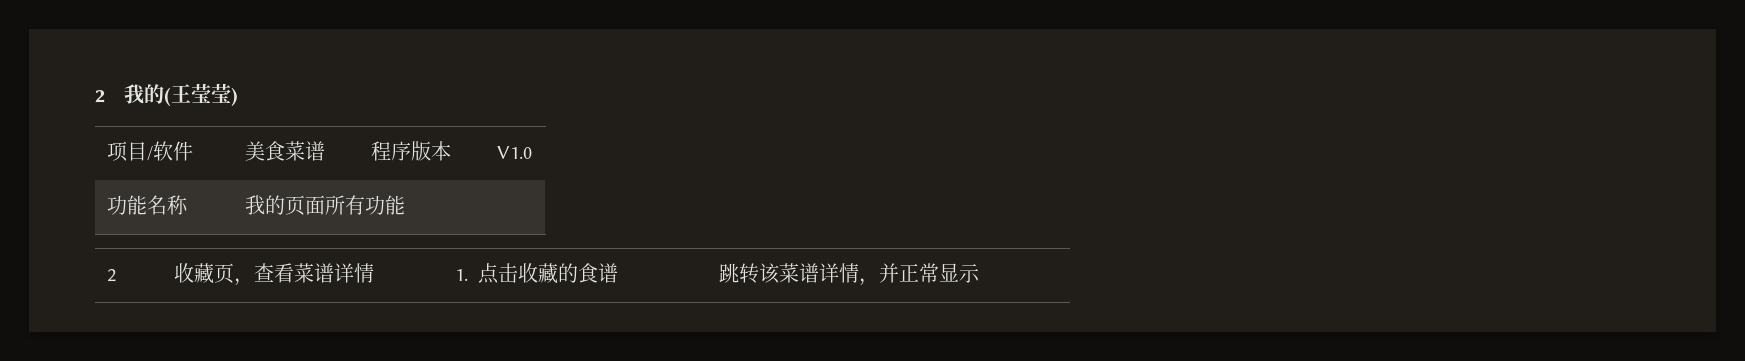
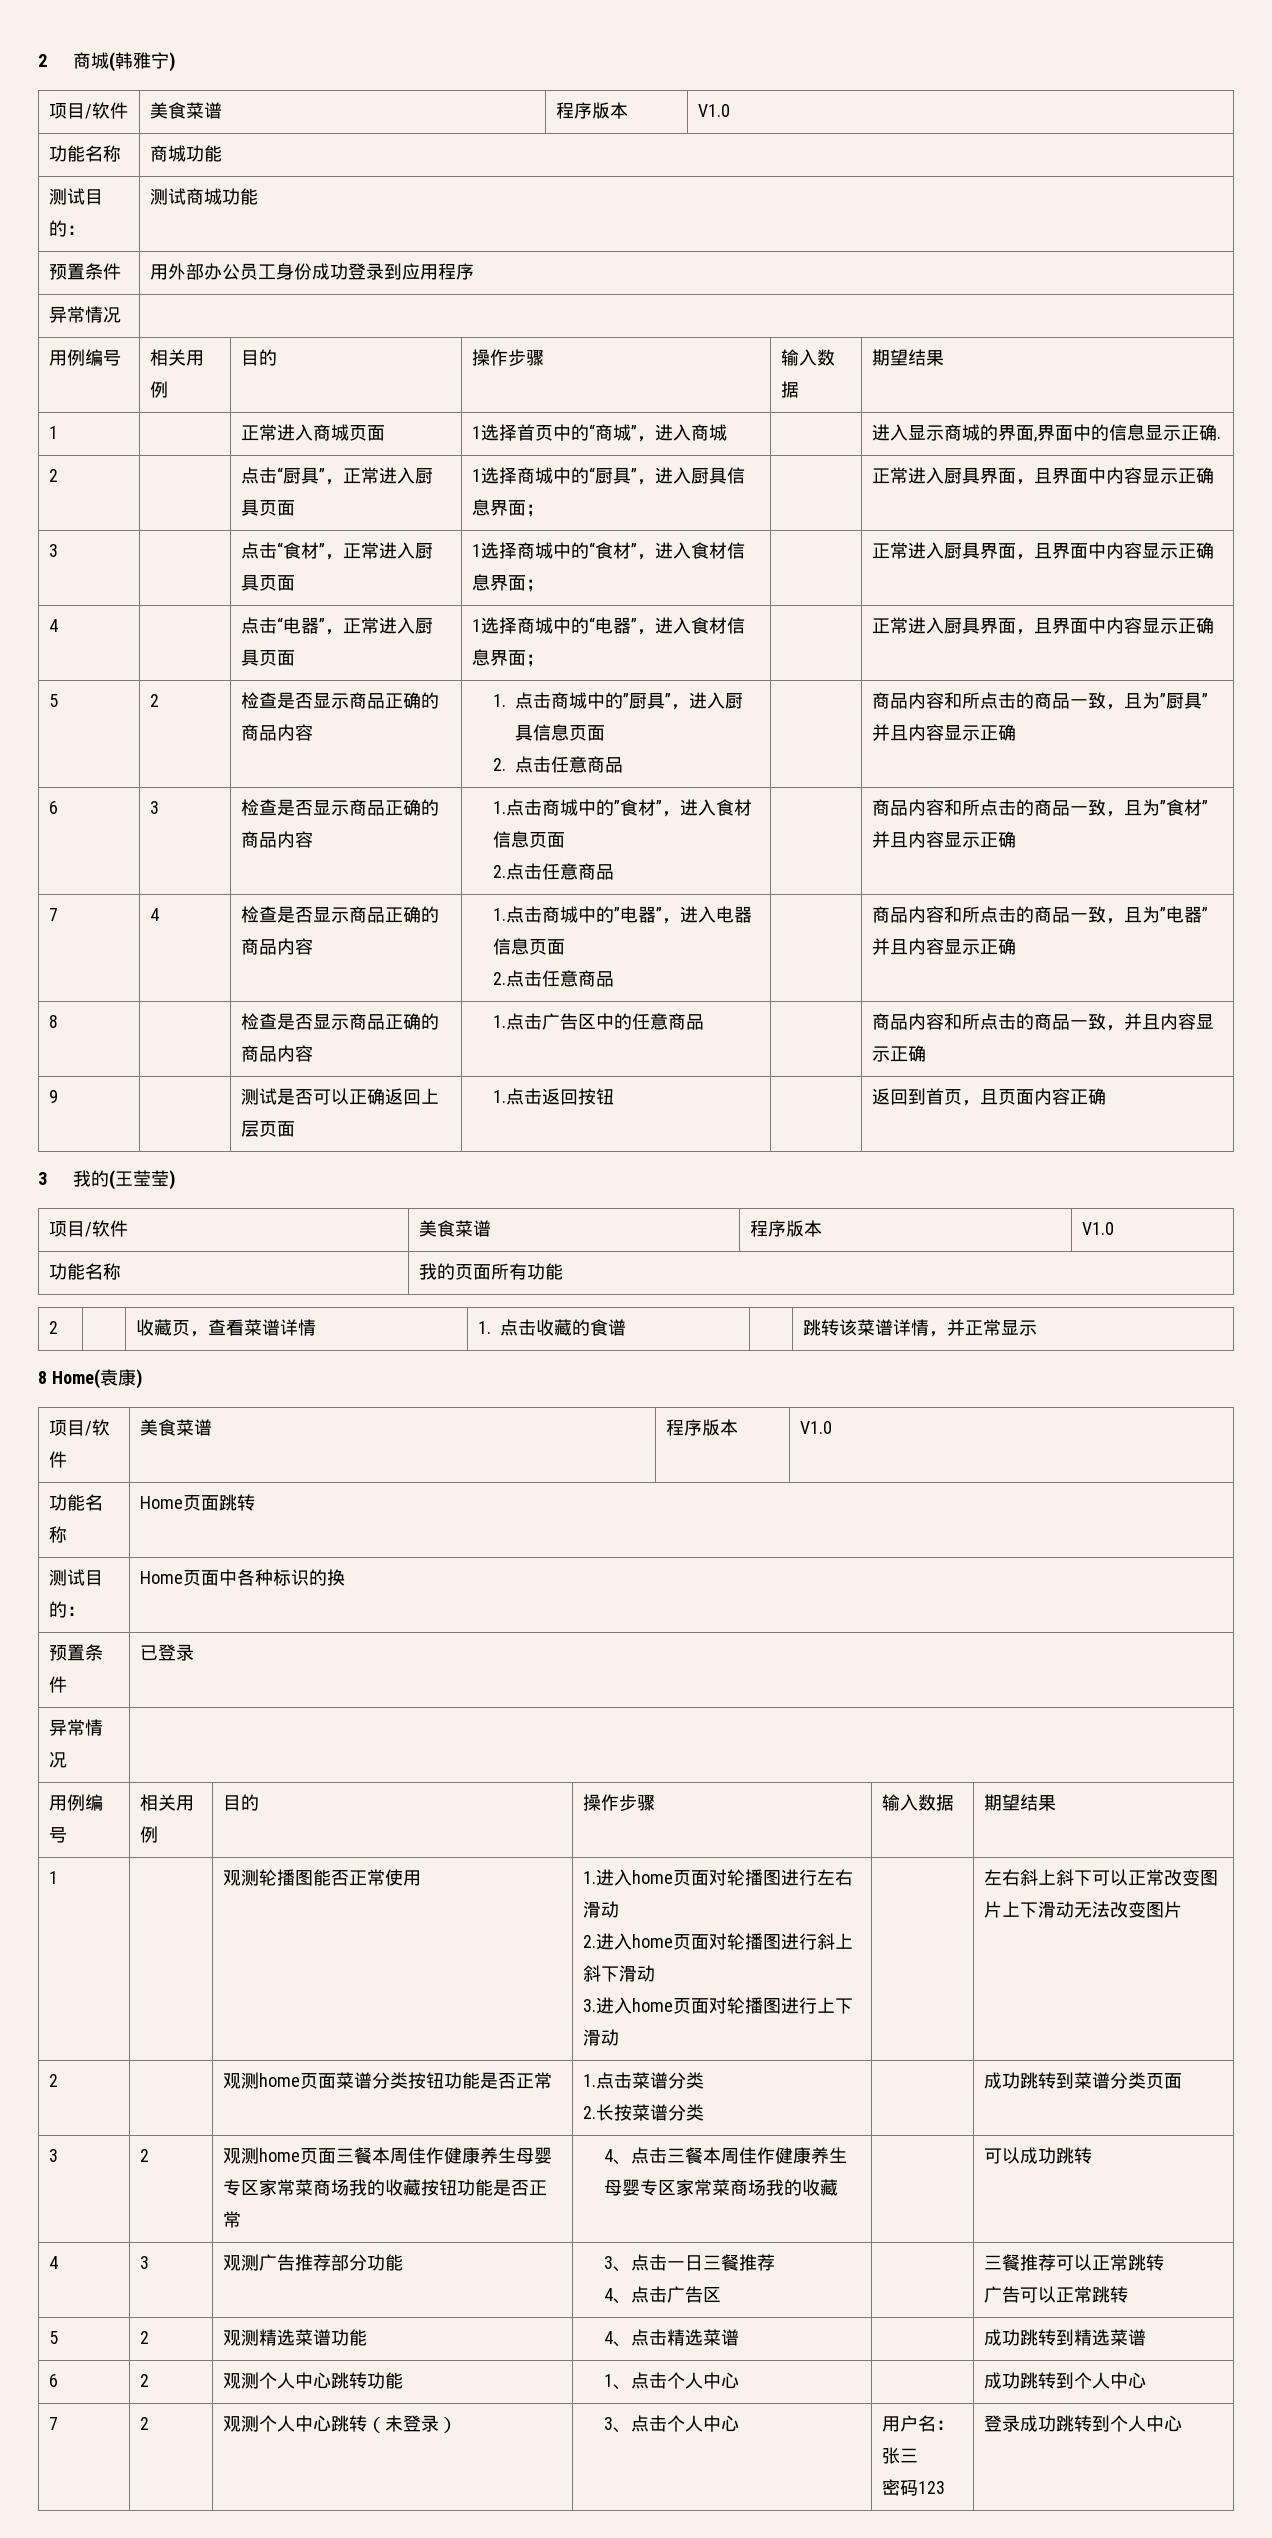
[95,90,105,103] 2 -> [38,52,176,72] [49,102,129,119] [150,102,223,119] [556,102,629,119] [698,104,731,117] [49,145,122,162] [150,145,223,162] [49,188,104,205] [49,220,86,237] [150,188,259,205] [49,263,122,280] [150,263,475,280] [49,306,122,323] [49,349,122,366] [150,349,205,366] [150,381,169,398] [241,349,278,366] [472,349,545,366] [781,349,836,366] [781,381,800,398] [872,349,945,366] [49,426,59,439] [241,424,386,441] [472,424,728,442] [872,424,1222,442] [49,469,59,482] [241,467,434,485] [241,499,296,516] [472,467,746,485] [472,499,545,517] [872,467,1215,485] [49,544,59,557] [241,542,434,560] [241,574,296,591] [472,542,746,560] [472,574,545,592] [872,542,1215,560] [49,619,59,632] [241,617,434,635] [241,649,296,666] [472,617,746,635] [472,649,545,667] [872,617,1215,635] [49,694,59,707] [150,694,160,707] [241,692,440,709] [241,724,314,741] [493,692,744,710] [515,724,606,741] [493,756,624,773] [872,692,1209,710] [872,724,1017,741] [49,801,59,814] [150,801,160,814] [241,799,440,816] [241,831,314,848] [493,799,753,817] [493,831,566,848] [493,863,615,880] [872,799,1209,817] [872,831,1017,848] [49,908,59,921] [150,908,160,921] [241,906,440,923] [241,938,314,955] [493,906,753,924] [493,938,566,955] [493,970,615,987] [872,906,1209,924] [872,938,1017,955] [49,1015,59,1028] [241,1013,440,1030] [241,1045,314,1062] [493,1013,705,1030] [872,1013,1215,1031] [872,1045,927,1062] [49,1090,59,1103] [241,1088,440,1105] [241,1120,296,1137] [493,1088,615,1105] [872,1088,1107,1106] [38,1172,47,1185] 2商城(韩雅宁) // 项目/软件 | 美食菜谱 | 程序版本 | V1.0 // 功能名称 | 商城功能 // 测试目的： | 测试商城功能 // 预置条件 | 用外部办公员工身份成功登录到应用程序 // 异常情况 | // 用例编号 | 相关用例 | 目的 | 操作步骤 | 输入数据 | 期望结果 // 1 | | 正常进入商城页面 | 1选择首页中的“商城”，进入商城 | | 进入显示商城的界面,界面中的信息显示正确. // 2 | | 点击“厨具”，正常进入厨具页面 | 1选择商城中的“厨具”，进入厨具信息界面； | | 正常进入厨具界面，且界面中内容显示正确 // 3 | | 点击“食材”，正常进入厨具页面 | 1选择商城中的“食材”，进入食材信息界面； | | 正常进入厨具界面，且界面中内容显示正确 // 4 | | 点击“电器”，正常进入厨具页面 | 1选择商城中的“电器”，进入食材信息界面； | | 正常进入厨具界面，且界面中内容显示正确 // 5 | 2 | 检查是否显示商品正确的商品内容 | 1.点击商城中的”厨具”，进入厨具信息页面 // 2.点击任意商品 | | 商品内容和所点击的商品一致，且为”厨具”并且内容显示正确 // 6 | 3 | 检查是否显示商品正确的商品内容 | 1.点击商城中的”食材”，进入食材信息页面 // 2.点击任意商品 | | 商品内容和所点击的商品一致，且为”食材”并且内容显示正确 // 7 | 4 | 检查是否显示商品正确的商品内容 | 1.点击商城中的”电器”，进入电器信息页面 // 2.点击任意商品 | | 商品内容和所点击的商品一致，且为”电器”并且内容显示正确 // 8 | | 检查是否显示商品正确的商品内容 | 1.点击广告区中的任意商品 | | 商品内容和所点击的商品一致，并且内容显示正确 // 9 | | 测试是否可以正确返回上层页面 | 1.点击返回按钮 | | 返回到首页，且页面内容正确 // 3
(980, 273) none -> [38,1369,142,1389] [49,1419,111,1436] [49,1451,68,1468] [140,1419,213,1436] [666,1419,739,1436] [800,1421,833,1434] [49,1494,104,1511] [49,1526,68,1543] [140,1494,256,1511] [49,1569,104,1586] [49,1601,86,1618] [140,1569,346,1586] [49,1644,104,1661] [49,1676,68,1693] [140,1644,195,1661] [49,1719,104,1736] [49,1751,68,1768] [49,1794,104,1811] [49,1827,68,1843] [140,1794,195,1811] [140,1826,159,1843] [223,1794,260,1811] [583,1794,656,1811] [882,1794,955,1811] [984,1794,1057,1811] [49,1871,59,1884] [223,1869,422,1886] [583,1869,854,1886] [583,1901,620,1918] [583,1933,854,1950] [583,1965,656,1982] [583,1997,854,2014] [583,2029,620,2046] [984,1869,1219,1886] [984,1901,1183,1918] [49,2074,59,2087] [223,2072,553,2089] [583,2072,705,2089] [583,2104,705,2121] [984,2072,1183,2089] [49,2149,59,2162] [140,2149,150,2162] [223,2147,553,2164] [223,2179,548,2196] [223,2211,242,2228] [604,2147,848,2165] [604,2179,839,2196] [984,2147,1093,2164] [49,2256,59,2269] [140,2256,150,2269] [223,2254,404,2271] [604,2254,776,2272] [604,2286,722,2304] [984,2254,1165,2271] [984,2286,1129,2303] [49,2331,59,2344] [140,2331,150,2344] [223,2329,368,2346] [604,2329,740,2347] [984,2329,1147,2346] [49,2374,59,2387] [140,2374,150,2387] [223,2372,404,2389] [604,2372,740,2390] [984,2372,1147,2389] [49,2417,59,2430] [140,2417,150,2430] [223,2415,458,2433] [604,2415,740,2433] [882,2415,955,2432] [882,2447,919,2464] [882,2479,946,2496] [984,2415,1183,2432] // 8 Home(袁康) // 项目/软件 | 美食菜谱 | 程序版本 | V1.0 // 功能名称 | Home页面跳转 // 测试目的： | Home页面中各种标识的换 // 预置条件 | 已登录 // 异常情况 | // 用例编号 | 相关用例 | 目的 | 操作步骤 | 输入数据 | 期望结果 // 1 | | 观测轮播图能否正常使用 | 1.进入home页面对轮播图进行左右滑动 // 2.进入home页面对轮播图进行斜上斜下滑动 // 3.进入home页面对轮播图进行上下滑动 | | 左右斜上斜下可以正常改变图片上下滑动无法改变图片 // 2 | | 观测home页面菜谱分类按钮功能是否正常 | 1.点击菜谱分类 // 2.长按菜谱分类 | | 成功跳转到菜谱分类页面 // 3 | 2 | 观测home页面三餐本周佳作健康养生母婴专区家常菜商场我的收藏按钮功能是否正常 | 4、点击三餐本周佳作健康养生母婴专区家常菜商场我的收藏 | | 可以成功跳转 // 4 | 3 | 观测广告推荐部分功能 | 3、点击一日三餐推荐 // 4、点击广告区 | | 三餐推荐可以正常跳转 // 广告可以正常跳转 // 5 | 2 | 观测精选菜谱功能 | 4、点击精选菜谱 | | 成功跳转到精选菜谱 // 6 | 2 | 观测个人中心跳转功能 | 1、点击个人中心 | | 成功跳转到个人中心 // 7 | 2 | 观测个人中心跳转（未登录） | 3、点击个人中心 | 用户名：张三 // 密码123 | 登录成功跳转到个人中心

